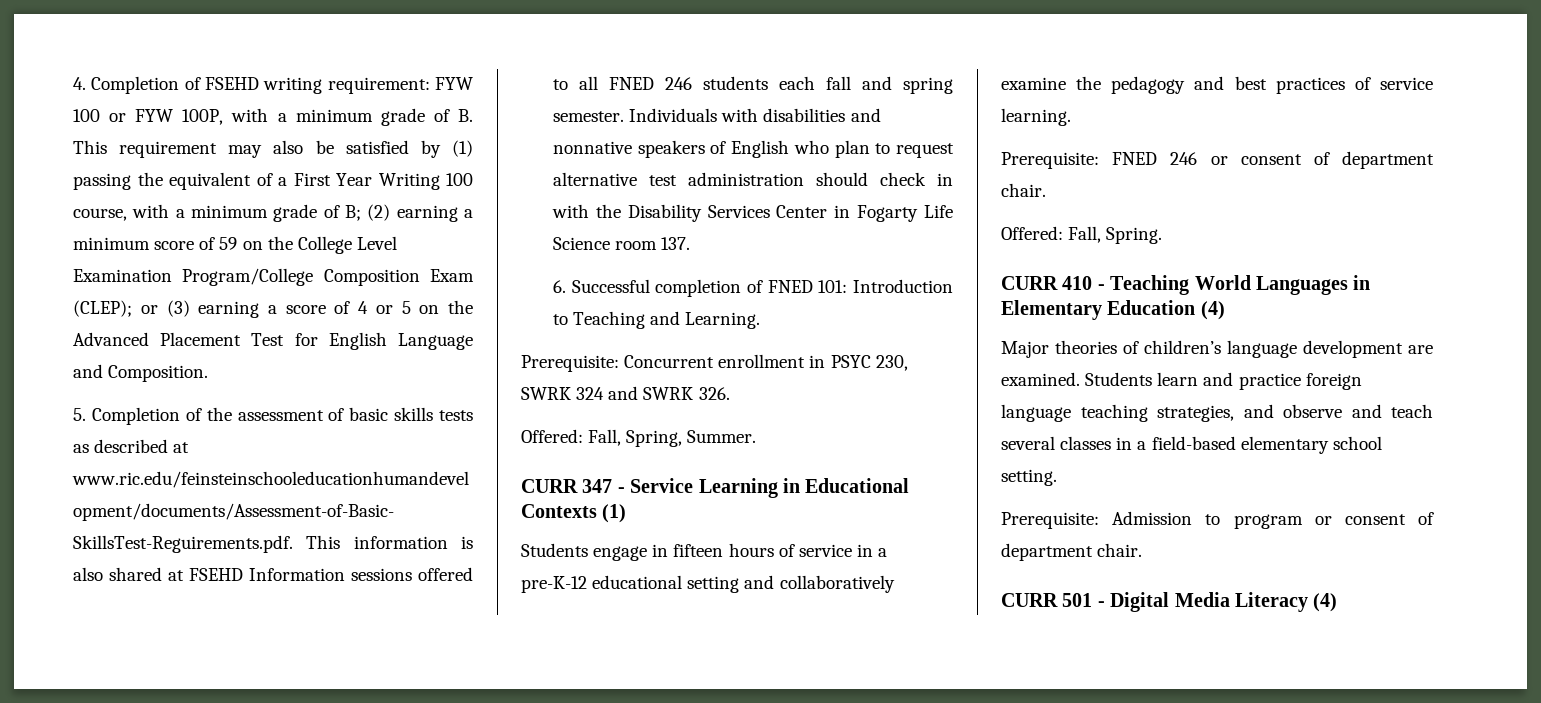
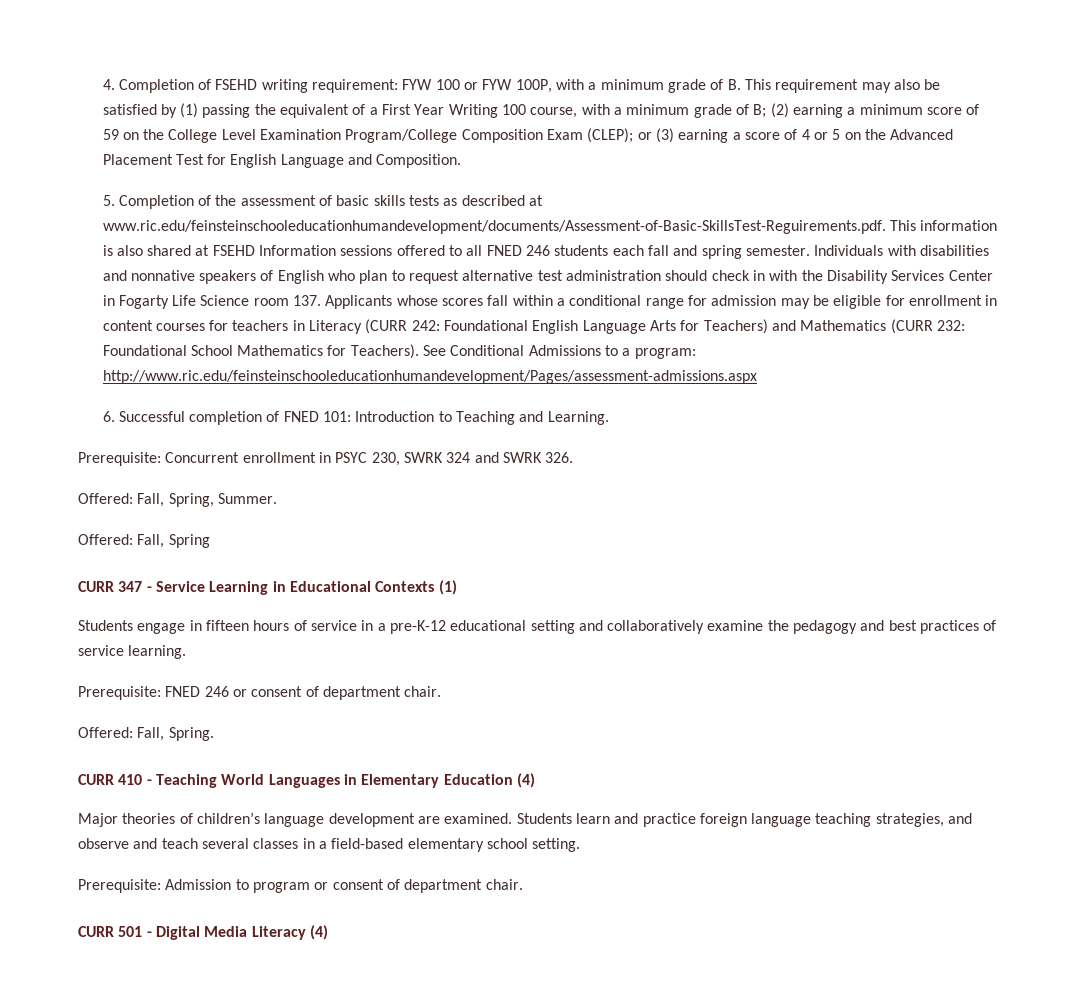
(691, 243) none -> [325,295,998,309] [102,319,965,334] [102,344,696,359] [102,370,757,384] Applicants whose scores fall within a conditional range for admission may be eligible for enrollment in content courses for teachers in Literacy (CURR 242: Foundational English Language Arts for Teachers) and Mathematics (CURR 232: Foundational School Mathematics for Teachers). See Conditional Admissions to a program: http://www.ric.edu/feinsteinschooleducationhumandevelopment/Pages/assessment-admissions.aspx
(757, 436) none -> [78,534,210,548] // Offered: Fall, Spring

